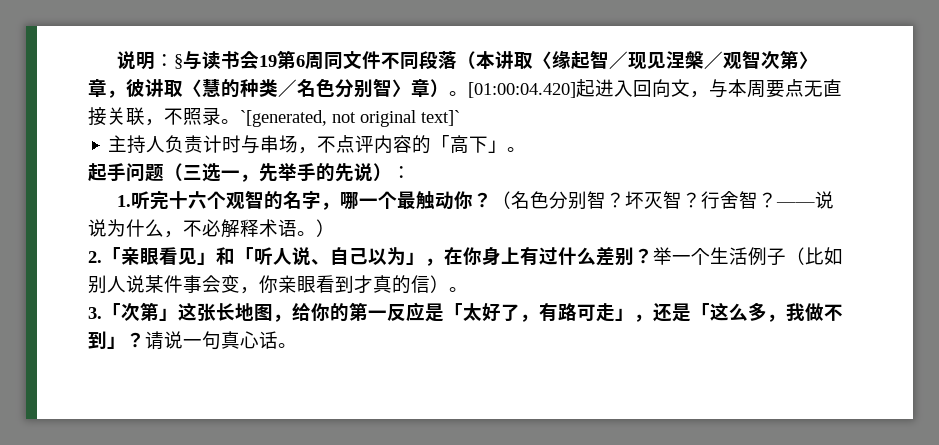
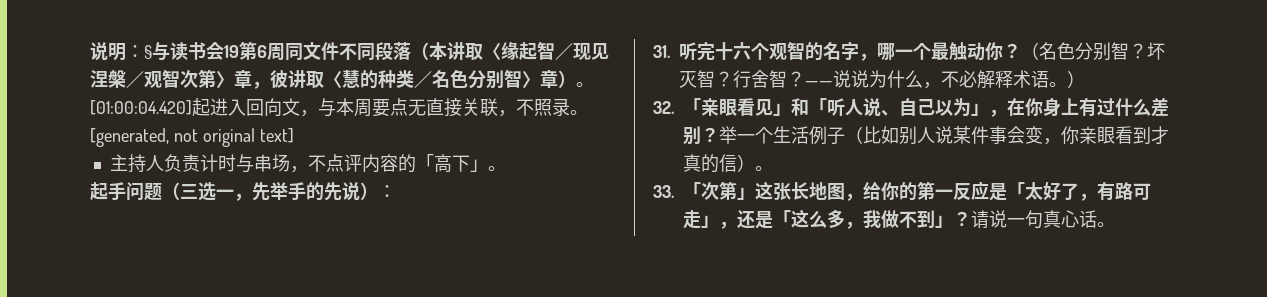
[240,110,327,127] `[generated, -> [90,128,169,147] [generated,
[421,110,460,126] text]` -> [259,128,294,143] text]
[116,195,131,207] 1. -> [653,45,670,58] 31.
[88,251,102,263] 2. -> [653,101,674,114] 32.
[88,307,102,319] 3. -> [653,185,674,198] 33.

